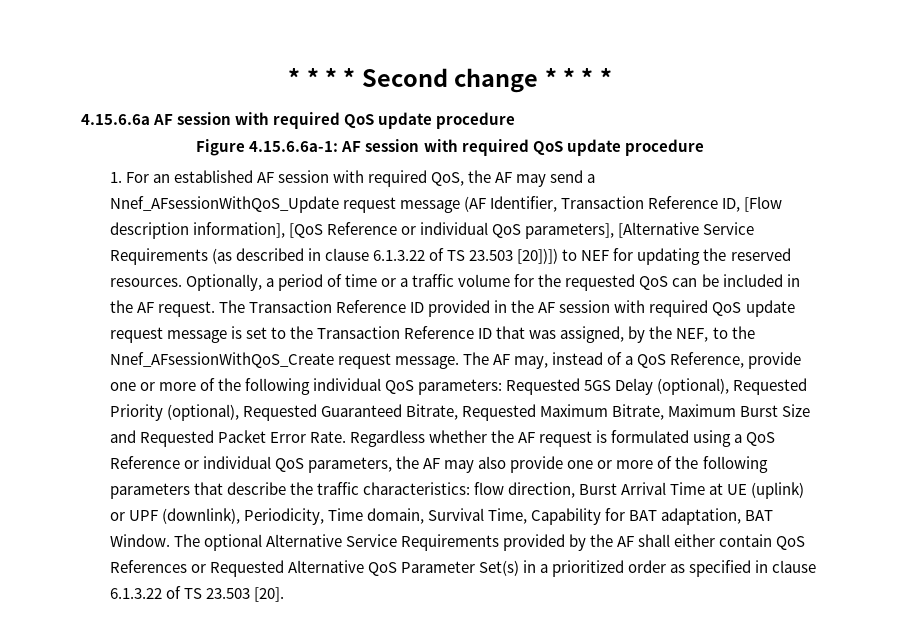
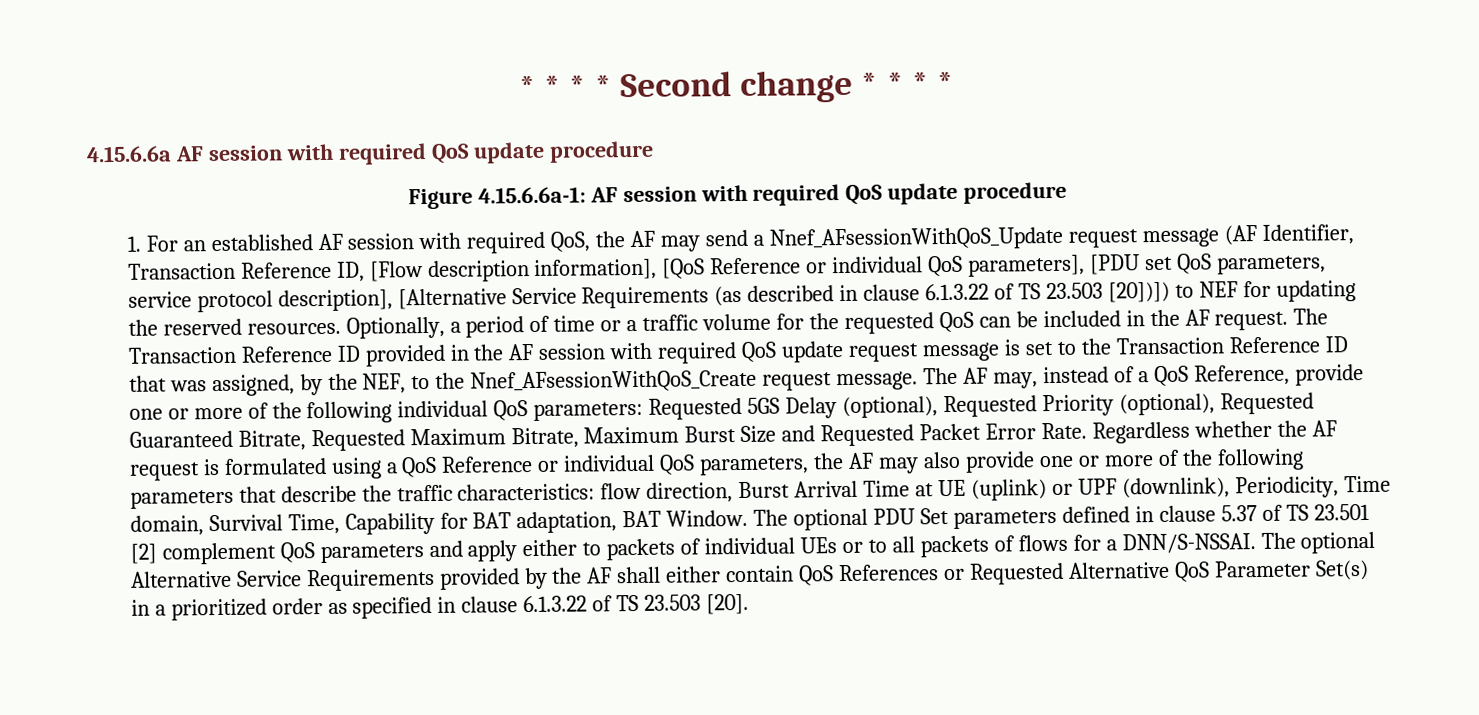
(615, 231) none -> [1090,253,1326,275] [127,289,393,313] [PDU set QoS parameters, service protocol description],
(262, 542) none -> [873,503,1370,529] [129,531,1376,565] PDU Set parameters defined in clause 5.37 of TS 23.501 [2] complement QoS parameters and apply either to packets of individual UEs or to all packets of flows for a DNN/S-NSSAI. The optional

